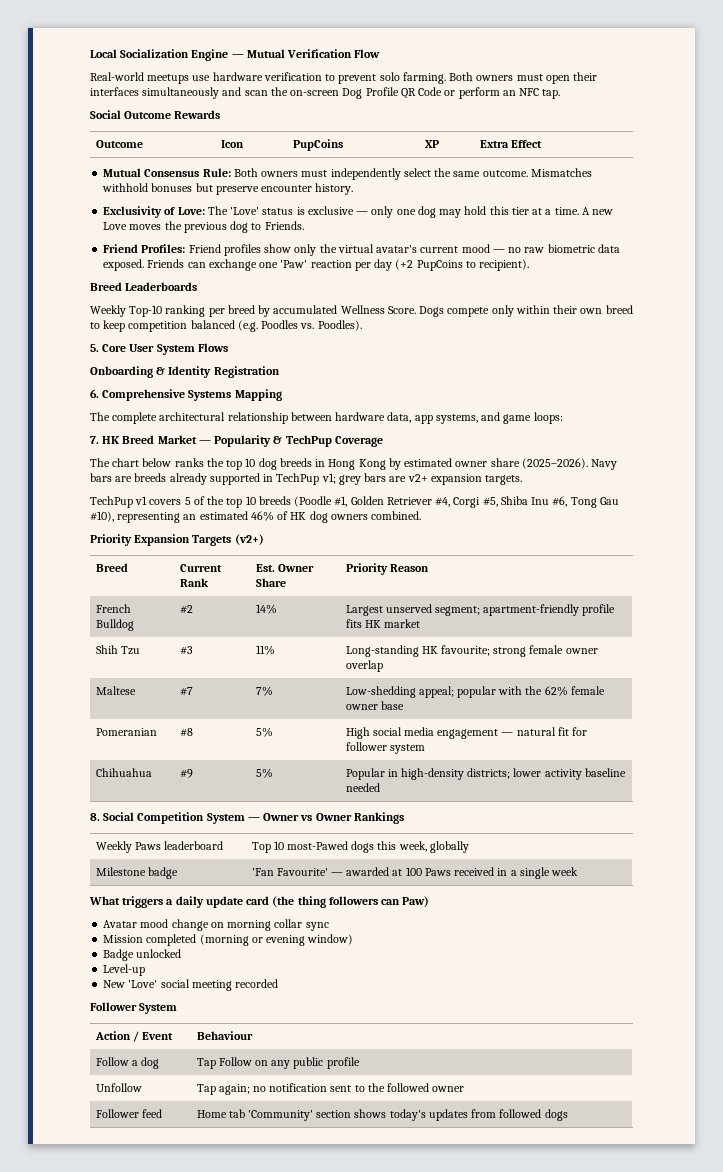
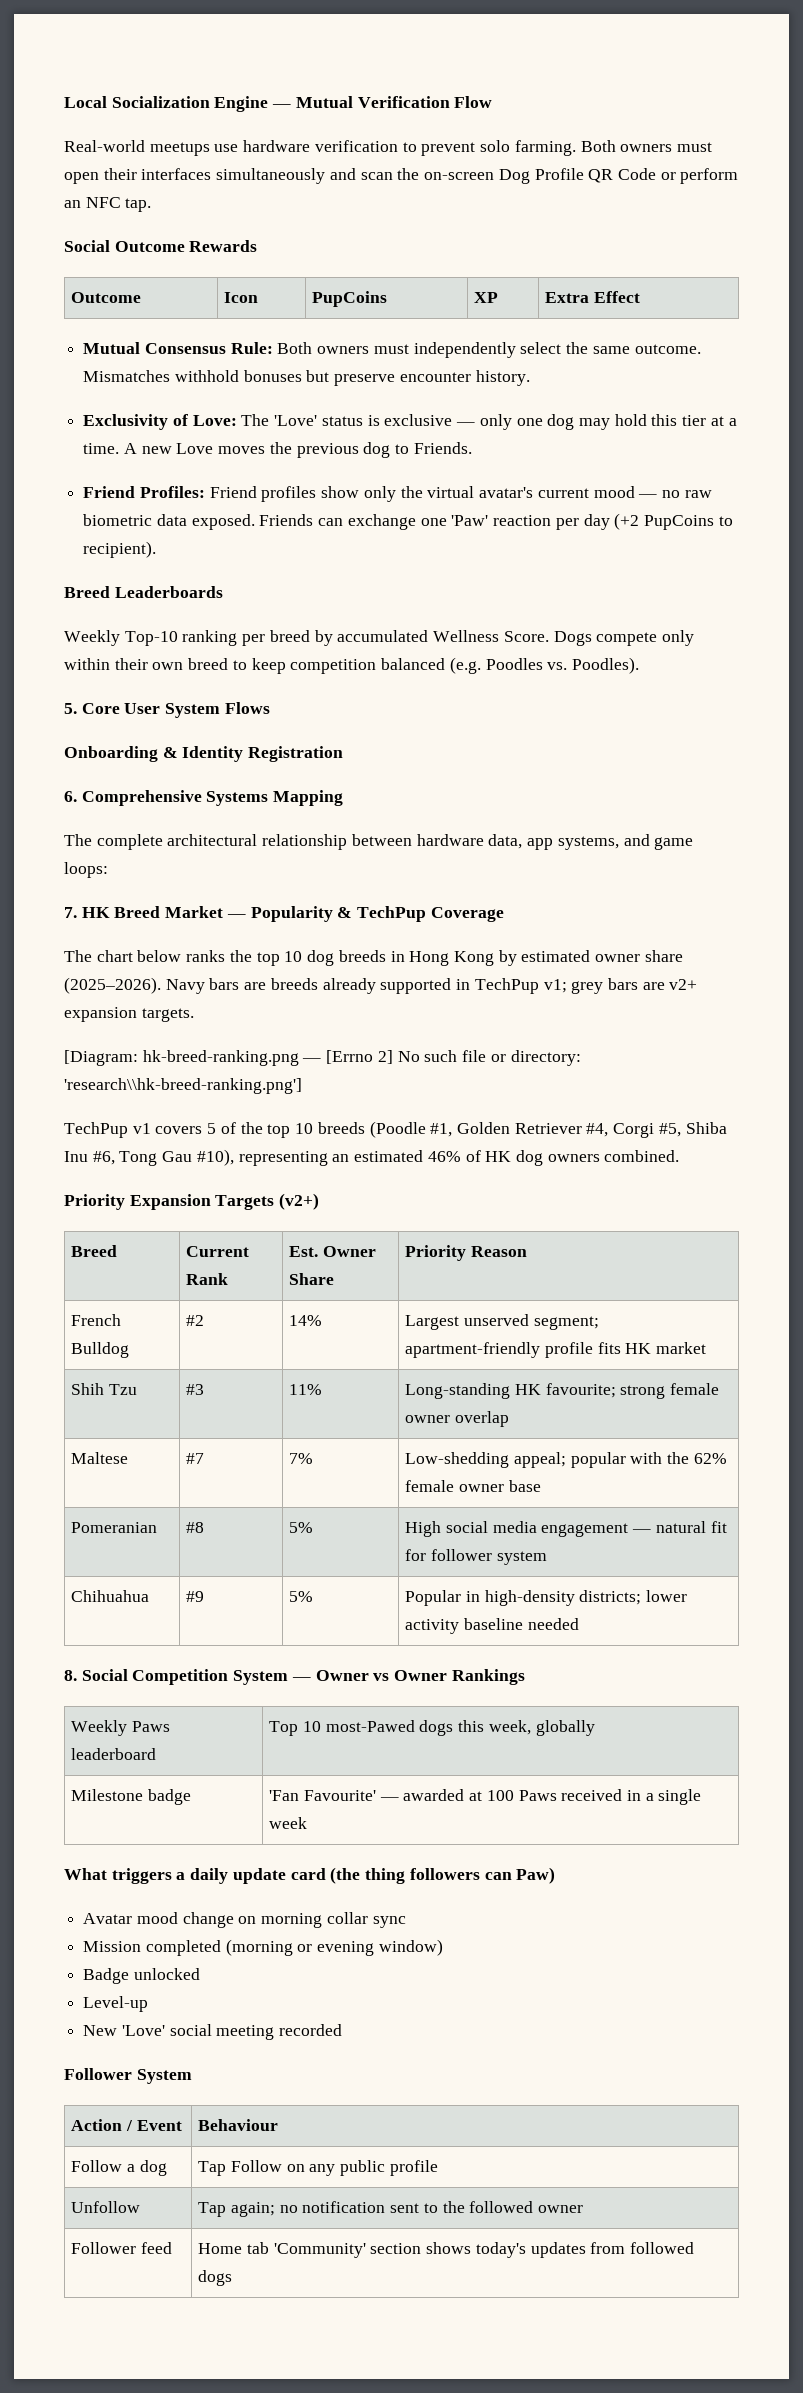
(523, 480) none -> [64,1050,581,1066] [64,1078,302,1094] // [Diagram: hk-breed-ranking.png — [Errno 2] No such file or directory: 'research\\hk-breed-ranking.png']

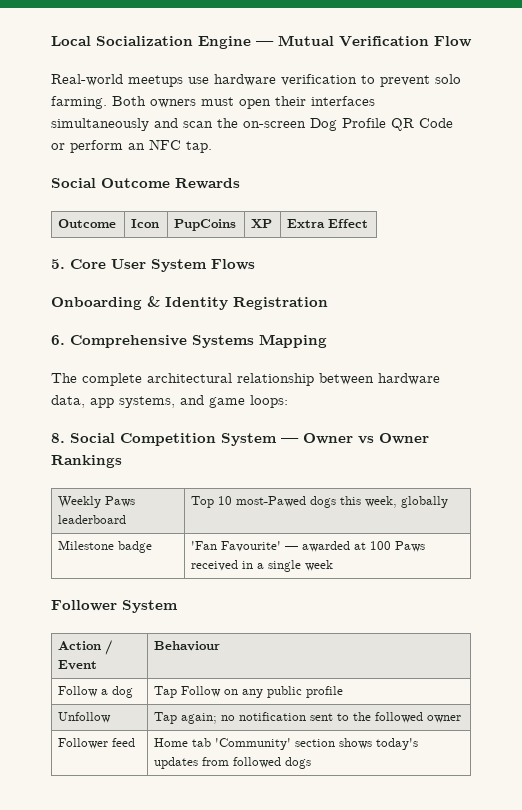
[83,342,701,358] [83,370,530,386] [83,414,737,430] [83,442,472,458] [83,486,712,502] [83,513,733,530] [83,541,157,558] [64,586,223,598] [64,630,694,646] [64,657,639,674] // Mutual Consensus Rule: Both owners must independently select the same outcome. Mismatches withhold bonuses but preserve encounter history. // Exclusivity of Love: The 'Love' status is exclusive — only one dog may hold this tier at a time. A new Love moves the previous dog to Friends. // Friend Profiles: Friend profiles show only the virtual avatar's current mood — no raw biometric data exposed. Friends can exchange one 'Paw' reaction per day (+2 PupCoins to recipient). // Breed Leaderboards // Weekly Top-10 ranking per breed by accumulated Wellness Score. Dogs compete only within their own breed to keep competition balanced (e.g. Poodles vs. Poodles). -> (369, 223) none
[64,906,504,922] [64,950,683,966] [64,977,698,994] [64,1007,194,1022] [64,1050,581,1066] [64,1078,302,1094] [64,1121,727,1138] [64,1149,680,1166] [64,1193,320,1210] [71,1245,118,1257] [186,1246,250,1257] [186,1273,229,1285] [289,1246,376,1257] [289,1273,335,1285] [405,1245,527,1261] [71,1314,122,1326] [71,1342,130,1358] [186,1315,205,1326] [289,1315,323,1326] [405,1314,599,1330] [405,1342,707,1358] [71,1383,137,1395] [186,1384,205,1395] [289,1384,323,1395] [405,1383,720,1399] [405,1411,509,1427] [71,1452,129,1464] [186,1453,205,1464] [289,1453,314,1464] [405,1452,727,1468] [405,1480,541,1492] [71,1522,158,1533] [186,1522,205,1533] [289,1522,314,1533] [405,1521,727,1537] [405,1549,547,1565] [71,1590,150,1602] [186,1591,205,1602] [289,1591,314,1602] [405,1590,688,1606] [405,1618,579,1634] // 7. HK Breed Market — Popularity & TechPup Coverage // The chart below ranks the top 10 dog breeds in Hong Kong by estimated owner share (2025–2026). Navy bars are breeds already supported in TechPup v1; grey bars are v2+ expansion targets. // [Diagram: hk-breed-ranking.png — [Errno 2] No such file or directory: 'research\\hk-breed-ranking.png'] // TechPup v1 covers 5 of the top 10 breeds (Poodle #1, Golden Retriever #4, Corgi #5, Shiba Inu #6, Tong Gau #10), representing an estimated 46% of HK dog owners combined. // Priority Expansion Targets (v2+) // Breed | Current Rank | Est. Owner Share | Priority Reason // French Bulldog | #2 | 14% | Largest unserved segment; apartment-friendly profile fits HK market // Shih Tzu | #3 | 11% | Long-standing HK favourite; strong female owner overlap // Maltese | #7 | 7% | Low-shedding appeal; popular with the 62% female owner base // Pomeranian | #8 | 5% | High social media engagement — natural fit for follower system // Chihuahua | #9 | 5% | Popular in high-density districts; lower activity baseline needed -> (288, 401) none
[64,1867,556,1884] [83,1912,406,1928] [83,1939,443,1956] [83,1968,200,1984] [83,1996,149,2012] [83,2024,343,2040] // What triggers a daily update card (the thing followers can Paw) // Avatar mood change on morning collar sync // Mission completed (morning or evening window) // Badge unlocked // Level-up // New 'Love' social meeting recorded -> (334, 565) none

